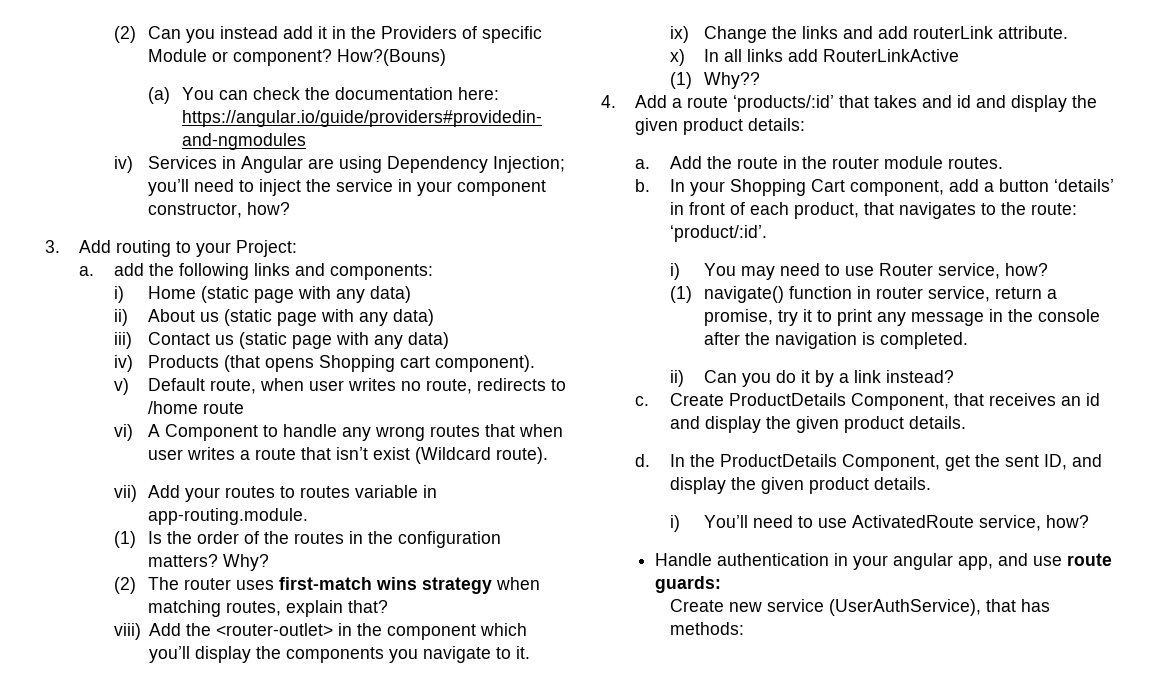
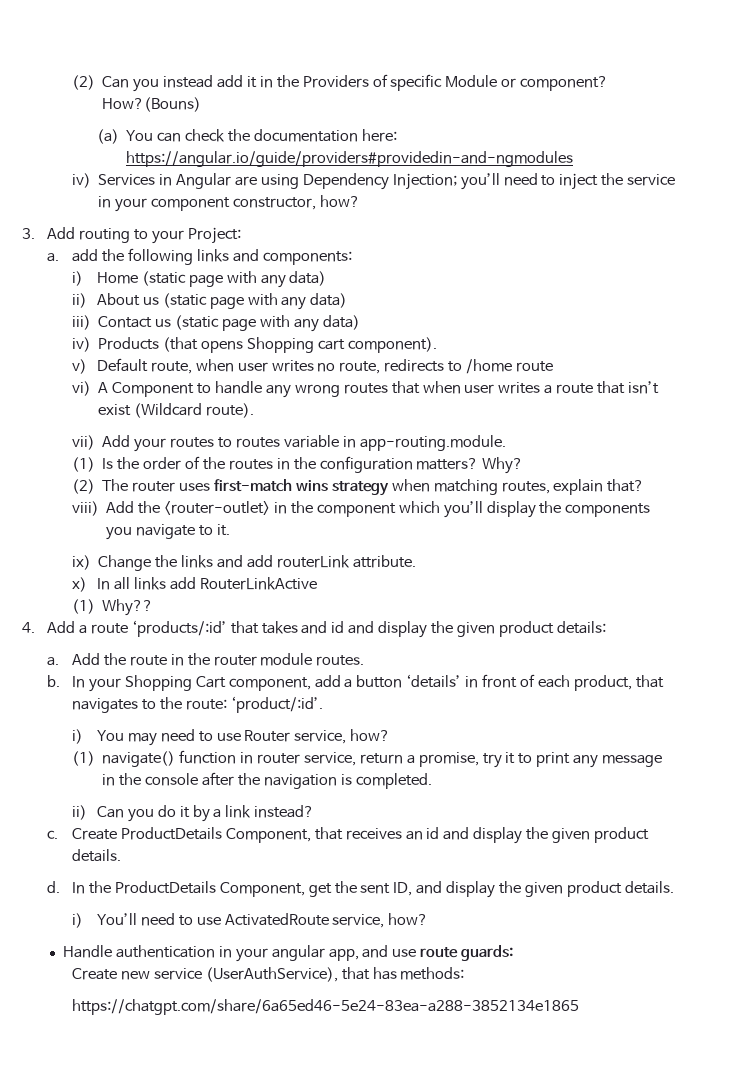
(744, 628) none -> [71,999,579,1015] // https://chatgpt.com/share/6a65ed46-5e24-83ea-a288-3852134e1865

